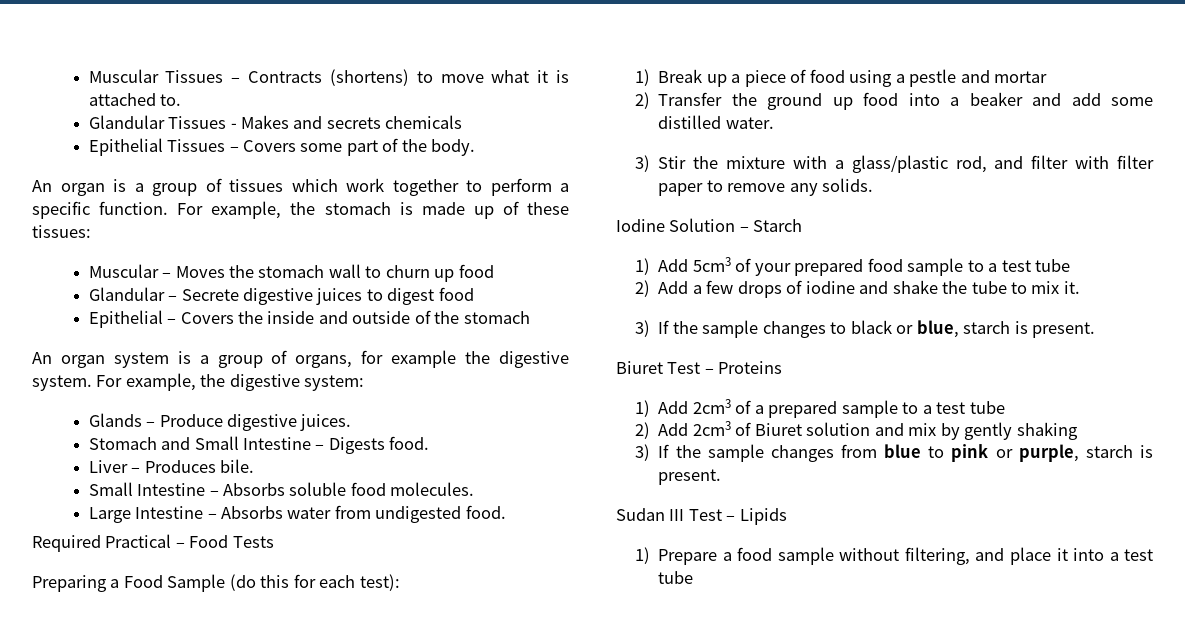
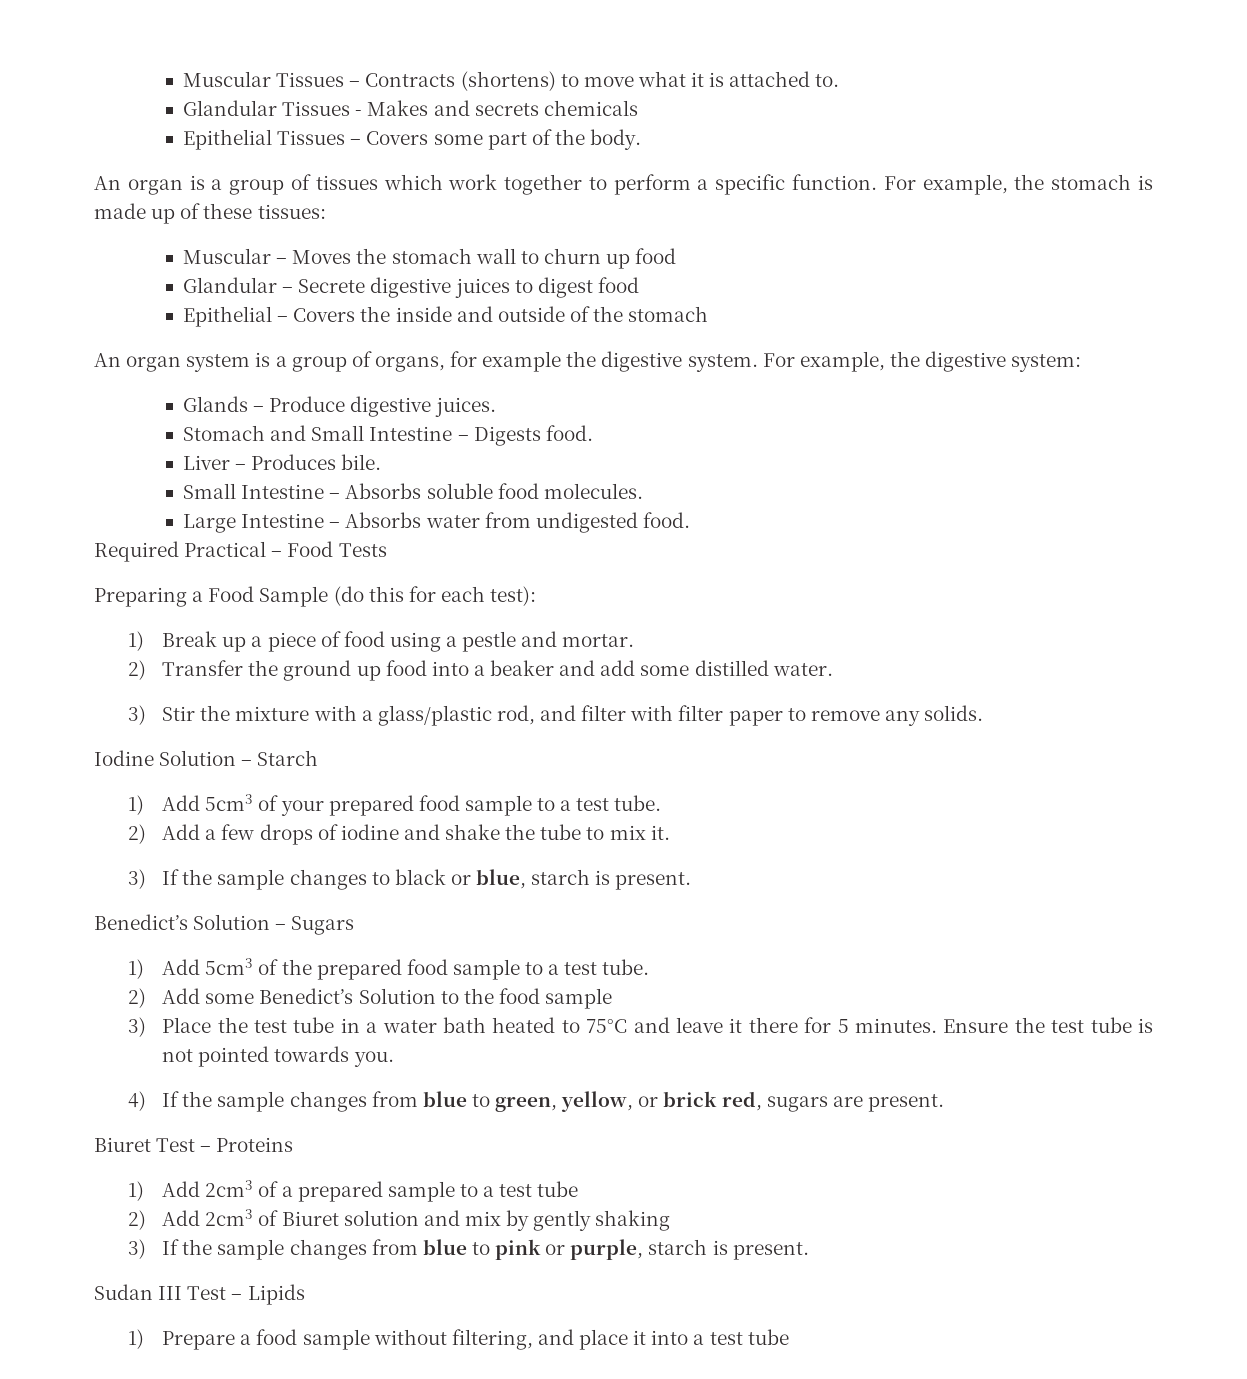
[994,71,1048,83] mortar -> [562,634,635,647] mortar.
[1035,259,1071,272] tube -> [614,795,662,811] tube.
(1096, 330) none -> [94,914,355,935] [128,958,650,980] [128,988,613,1009] [128,1017,1154,1037] [162,1046,394,1067] [128,1091,944,1112] // Benedict’s Solution – Sugars // 1) Add 5cm3 of the prepared food sample to a test tube. // 2) Add some Benedict’s Solution to the food sample // 3) Place the test tube in a water bath heated to 75°C and leave it there for 5 minutes. Ensure the test tube is not pointed towards you. // 4) If the sample changes from blue to green, yellow, or brick red, sugars are present.

